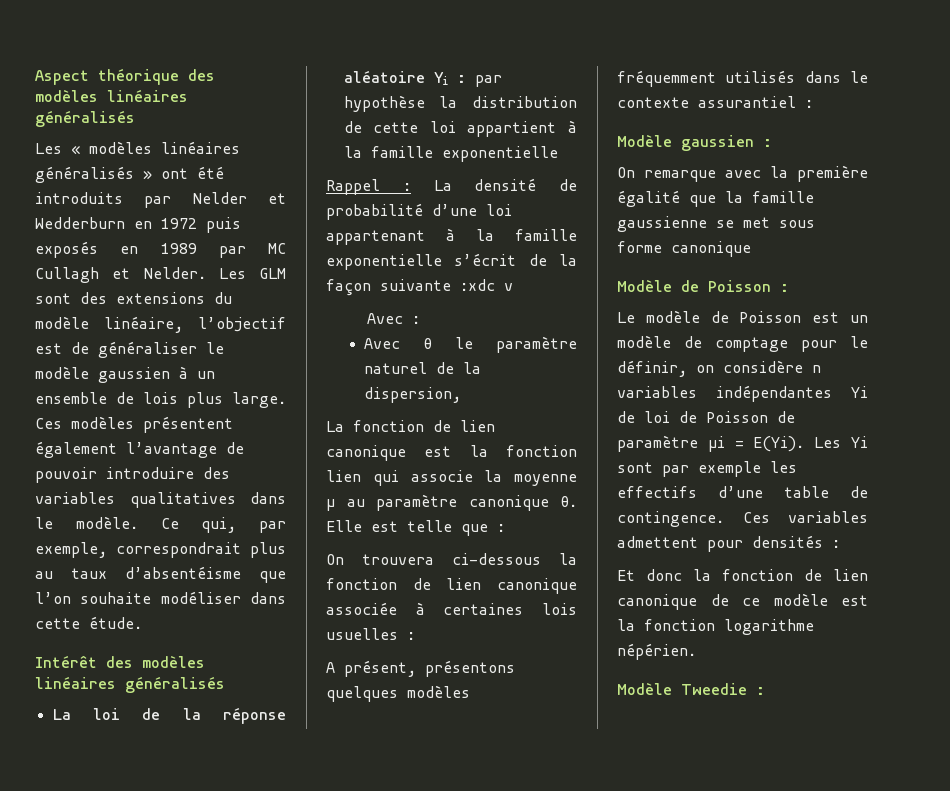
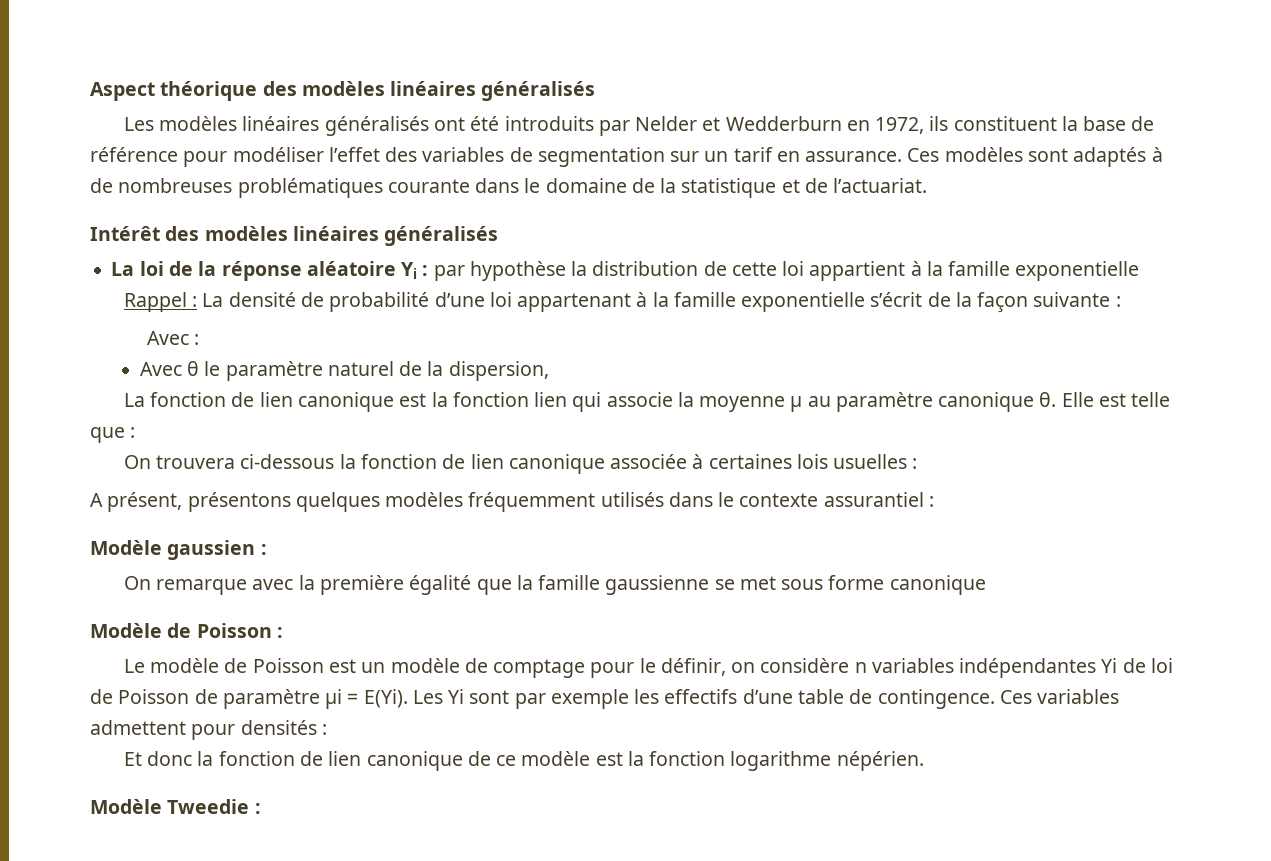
[71,141,240,155] [35,166,152,183] « modèles linéaires généralisés » -> [159,116,429,136] modèles linéaires généralisés
[161,217,241,233] [35,241,286,258] [35,267,286,283] [35,292,232,304] [35,316,286,333] [35,341,224,358] [35,366,215,383] [35,392,286,408] [35,416,233,433] [35,441,244,458] [35,467,230,483] [35,492,286,508] [35,516,286,533] [35,542,286,558] [35,566,286,583] [35,591,286,604] [35,616,142,629] 1972 puis exposés en 1989 par MC Cullagh et Nelder. Les GLM sont des extensions du modèle linéaire, l’objectif est de généraliser le modèle gaussien à un ensemble de lois plus large. Ces modèles présentent également l’avantage de pouvoir introduire des variables qualitatives dans le modèle. Ce qui, par exemple, correspondrait plus au taux d’absentéisme que l’on souhaite modéliser dans cette étude. -> [875,116,1155,134] [90,147,1163,167] [90,178,928,198] 1972, ils constituent la base de référence pour modéliser l’effet des variables de segmentation sur un tarif en assurance. Ces modèles sont adaptés à de nombreuses problématiques courante dans le domaine de la statistique et de l’actuariat.
[460,279,513,291] :xdc v -> [1115,296,1121,307] :

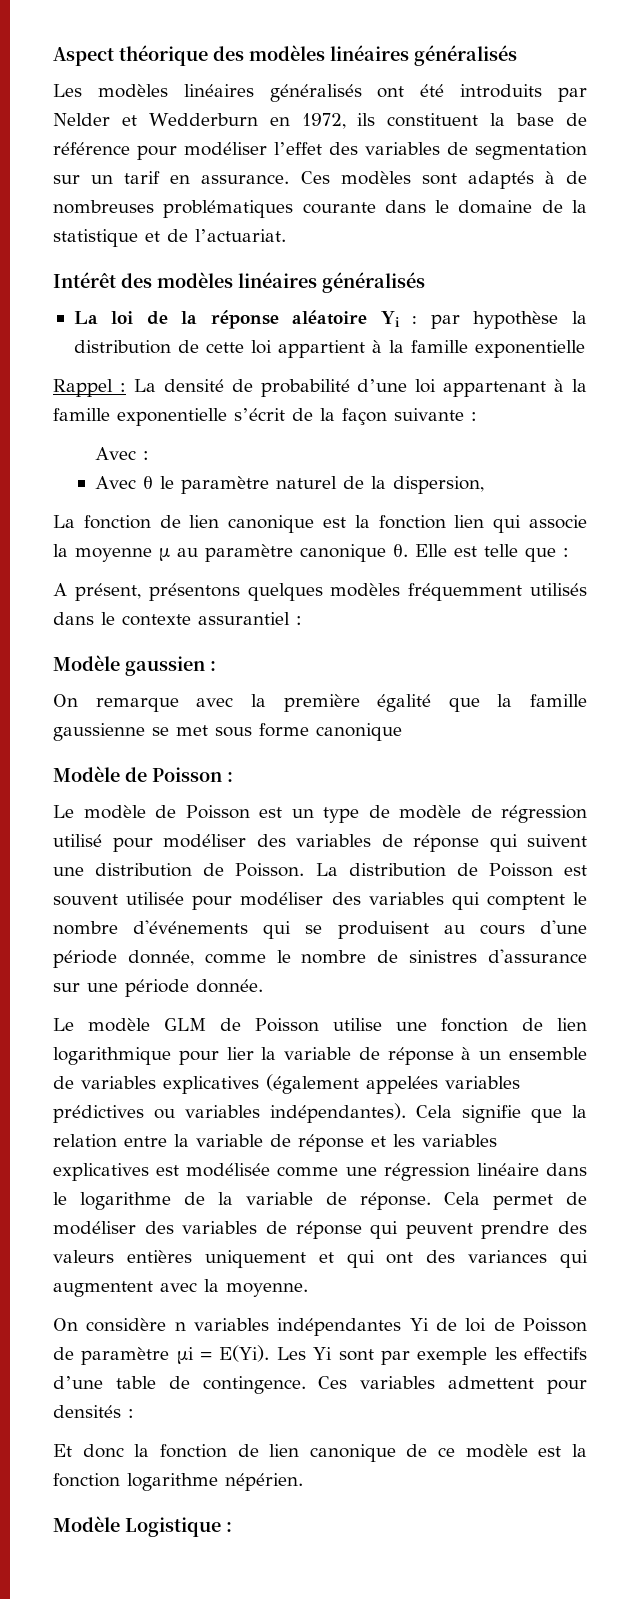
[123,454,918,474] // On trouvera ci-dessous la fonction de lien canonique associée à certaines lois usuelles : -> (569, 552) none
[390,658,756,678] modèle de comptage pour le définir, on -> [323,805,587,823] [53,834,587,852] [53,863,587,877] [53,892,587,910] [53,920,588,939] [53,949,587,968] [53,979,263,997] [53,1018,587,1032] [53,1047,587,1065] [53,1074,520,1094] [53,1103,587,1123] [53,1134,497,1152] [53,1163,588,1181] [53,1192,587,1210] [53,1221,587,1239] [53,1250,588,1268] [53,1279,308,1297] [53,1318,78,1331] type de modèle de régression utilisé pour modéliser des variables de réponse qui suivent une distribution de Poisson. La distribution de Poisson est souvent utilisée pour modéliser des variables qui comptent le nombre d'événements qui se produisent au cours d'une période donnée, comme le nombre de sinistres d'assurance sur une période donnée. // Le modèle GLM de Poisson utilise une fonction de lien logarithmique pour lier la variable de réponse à un ensemble de variables explicatives (également appelées variables prédictives ou variables indépendantes). Cela signifie que la relation entre la variable de réponse et les variables explicatives est modélisée comme une régression linéaire dans le logarithme de la variable de réponse. Cela permet de modéliser des variables de réponse qui peuvent prendre des valeurs entières uniquement et qui ont des variances qui augmentent avec la moyenne. // On
[167,799,250,814] Tweedie -> [125,1517,221,1537] Logistique

